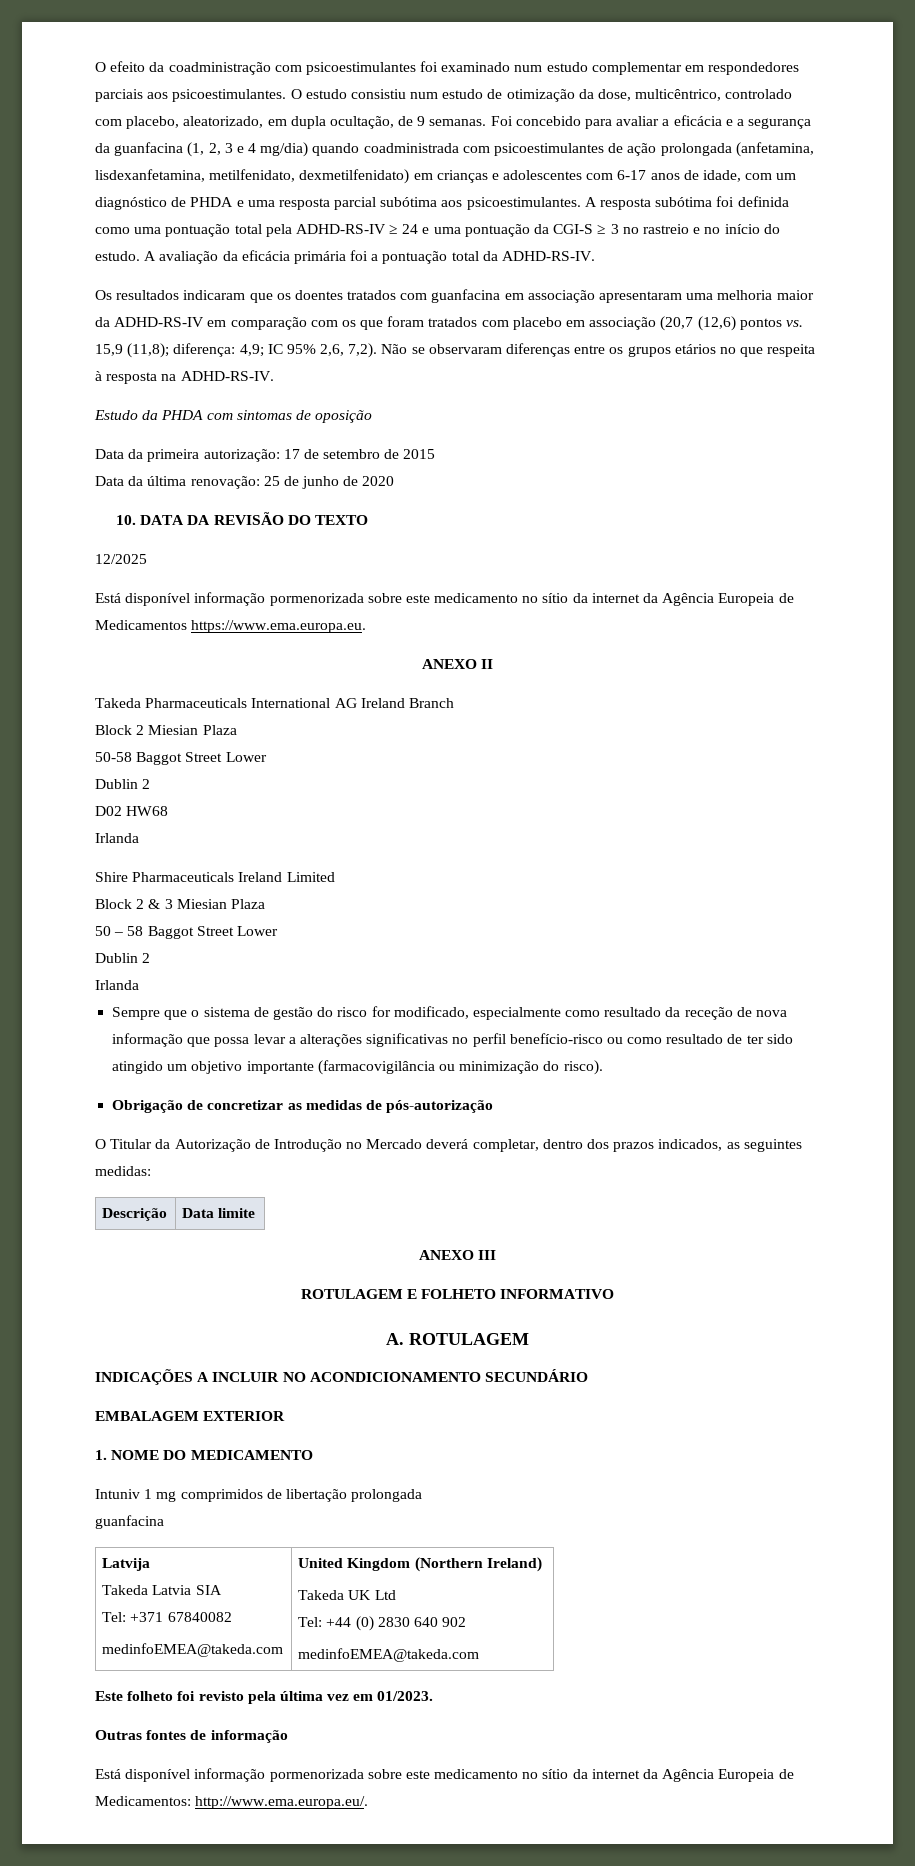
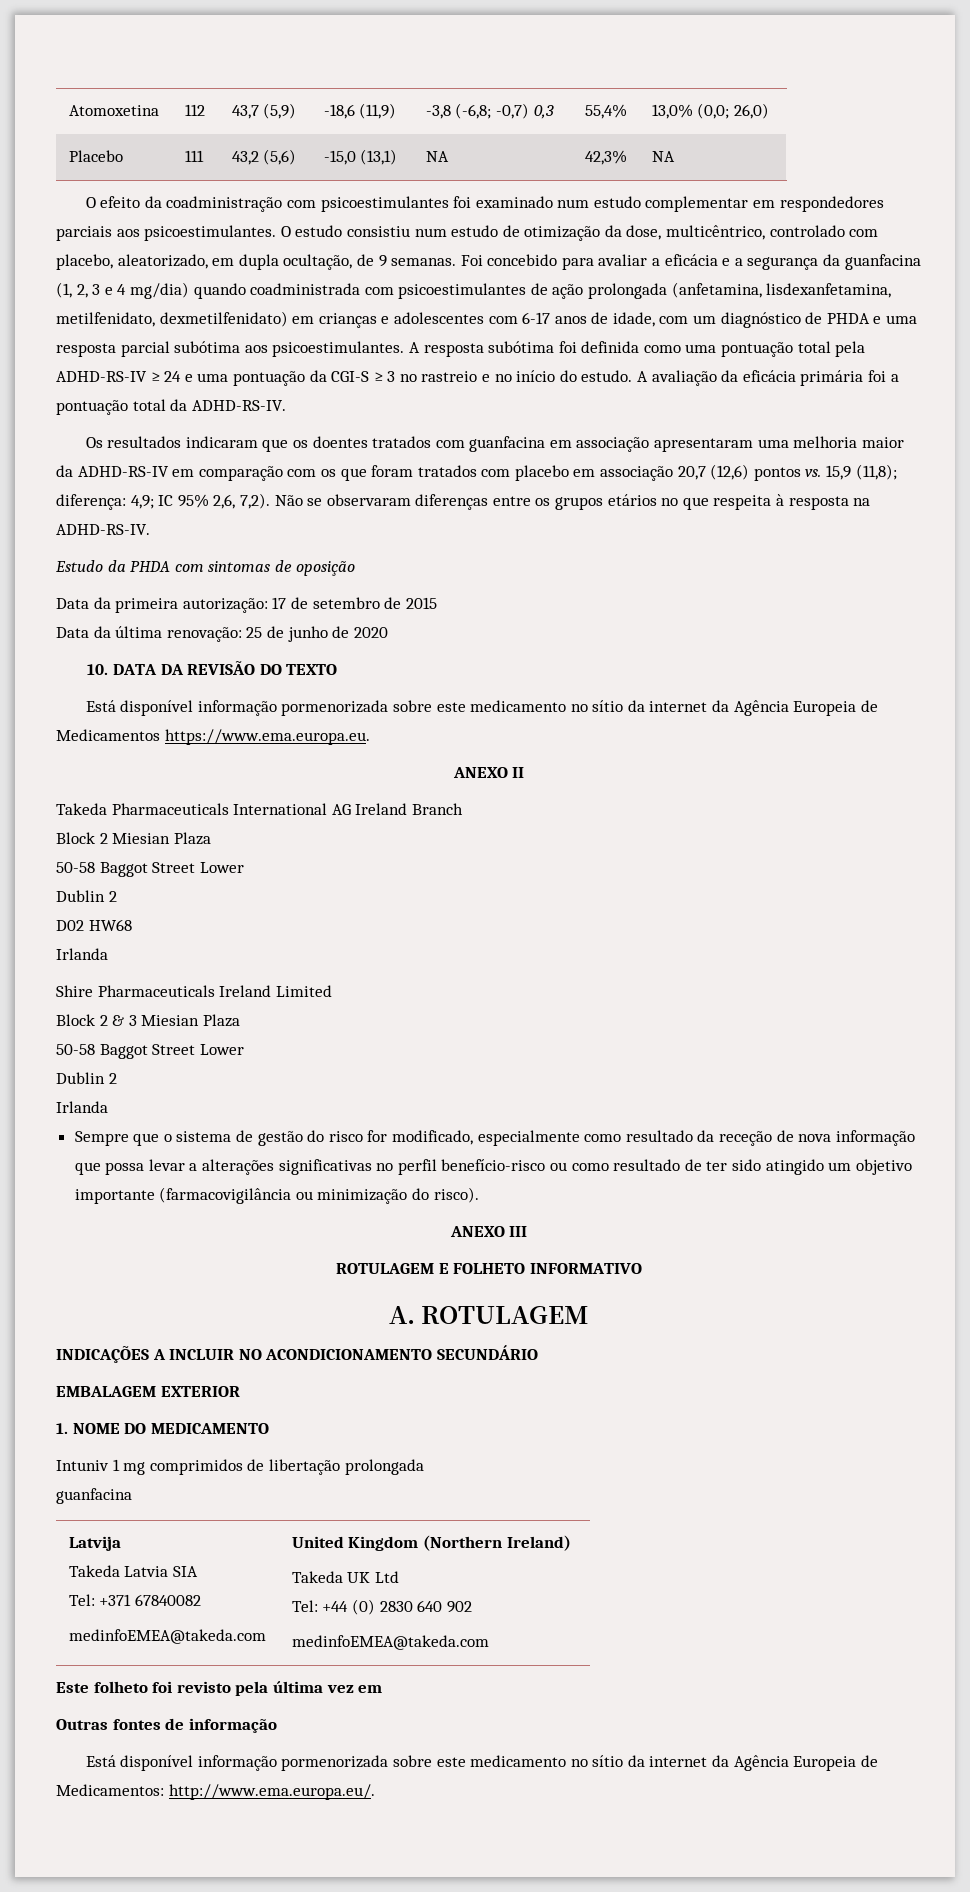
(95, 67) none -> [68,105,159,116] [184,104,205,116] [231,103,297,119] [323,103,397,119] [425,103,554,119] [584,104,627,119] [651,103,770,119] [68,150,123,162] [184,150,204,162] [231,149,297,165] [323,149,398,165] [425,151,449,162] [584,150,627,165] [651,151,675,162] Atomoxetina | 112 | 43,7 (5,9) | -18,6 (11,9) | -3,8 (-6,8; -0,7) 0,3 | 55,4% | 13,0% (0,0; 26,0) // Placebo | 111 | 43,2 (5,6) | -15,0 (13,1) | NA | 42,3% | NA //
[660,316,694,331] (20,7 -> [677,466,706,480] 20,7
[95,554,147,564] // 12/2025 -> (338, 669) none
[95,926,144,936] 50 – 58 -> [56,1044,95,1055] 50-58
[112,1100,494,1113] [95,1139,802,1152] [95,1166,151,1176] [102,1208,168,1221] [182,1208,256,1218] // Obrigação de concretizar as medidas de pós-autorização // O Titular da Autorização de Introdução no Mercado deverá completar, dentro dos prazos indicados, as seguintes medidas: // Descrição | Data limite -> (479, 1195) none
[377,1691,434,1701] 01/2023. -> (383, 1689) none

